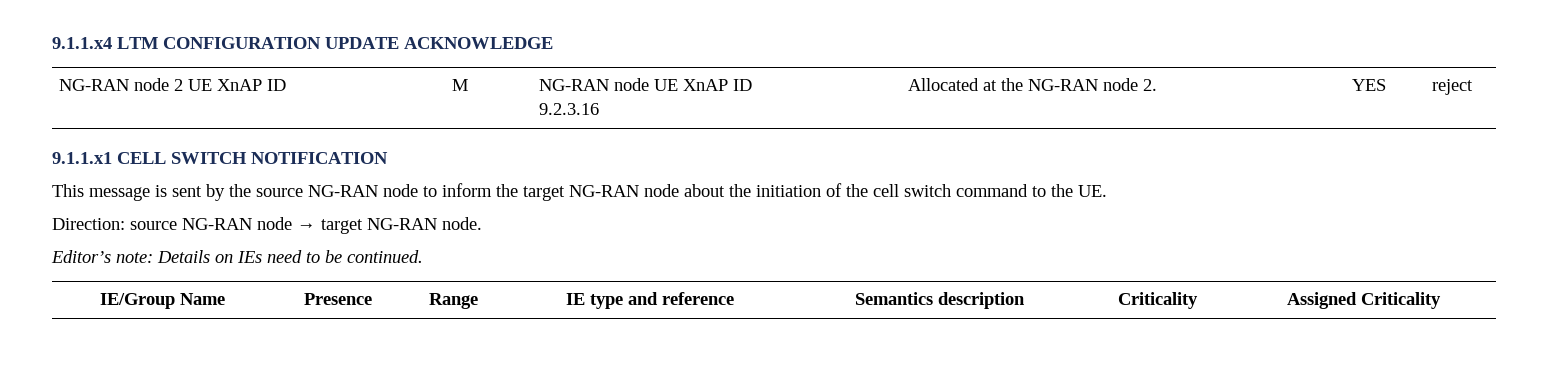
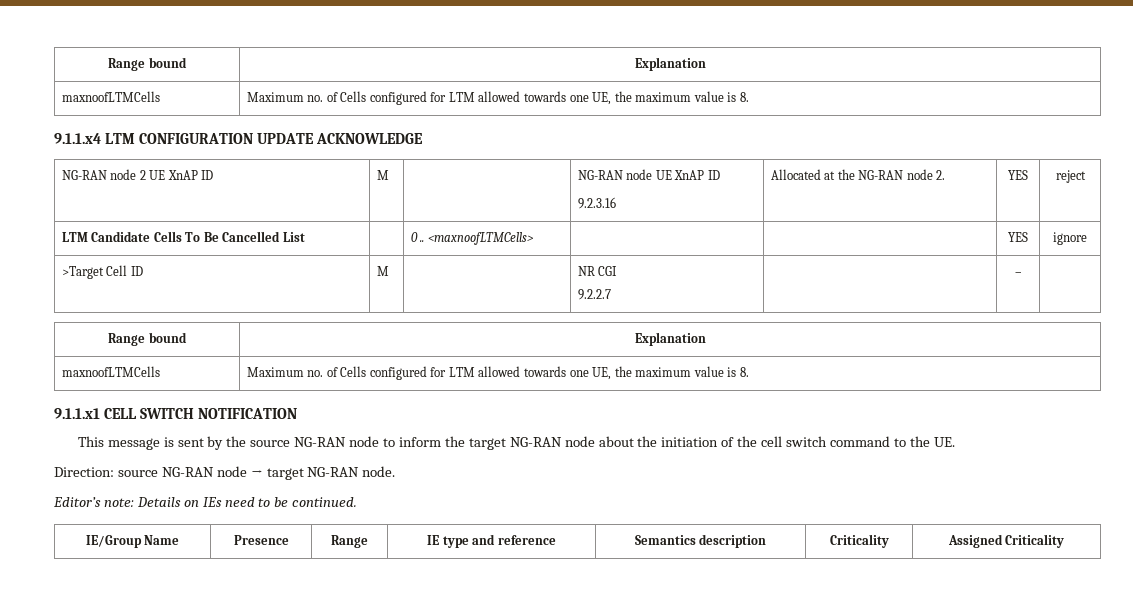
(52, 43) none -> [108,57,187,71] [634,57,706,71] [61,91,160,102] [246,91,749,105] Range bound | Explanation // maxnoofLTMCells | Maximum no. of Cells configured for LTM allowed towards one UE, the maximum value is 8. //
(1473, 87) none -> [61,231,305,242] [410,232,534,245] [1008,232,1028,242] [1053,232,1087,245] [61,265,143,279] [376,266,389,276] [577,266,618,276] [577,289,611,300] [1014,272,1022,276] [108,332,187,346] [634,332,706,346] [61,366,160,377] [246,366,749,380] // LTM Candidate Cells To Be Cancelled List | | 0 .. <maxnoofLTMCells> | | | YES | ignore // >Target Cell ID | M | | NR CGI // 9.2.2.7 | | – | // Range bound | Explanation // maxnoofLTMCells | Maximum no. of Cells configured for LTM allowed towards one UE, the maximum value is 8.

